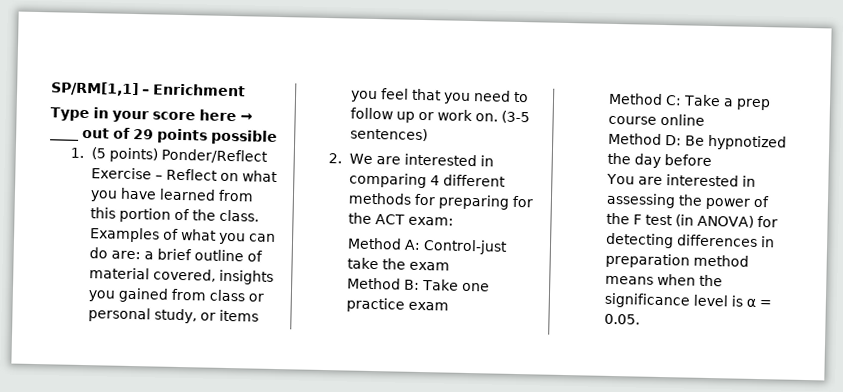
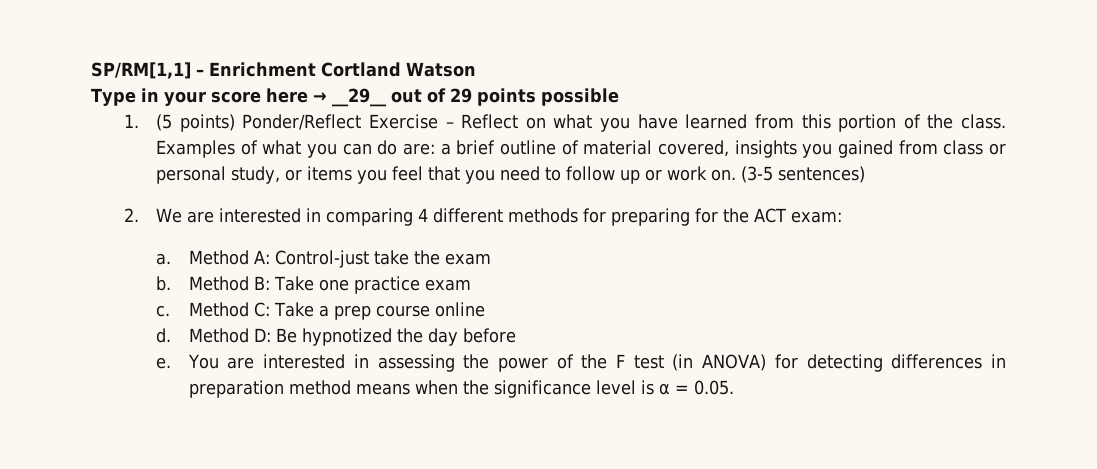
(246, 90) none -> [321,62,476,77] Cortland Watson
[50,137,79,141] ____ -> [331,88,387,107] __29__
(455, 221) none -> [156,253,172,265] a.
(451, 266) none -> [156,276,172,291] b.
(450, 306) none -> [156,305,171,317] c.
(706, 119) none -> [156,328,172,343] d.
(713, 160) none -> [156,357,172,369] e.

